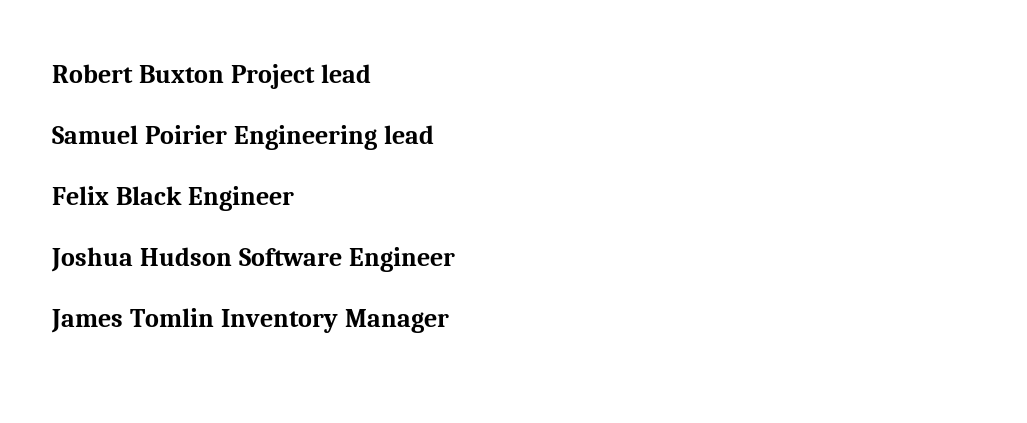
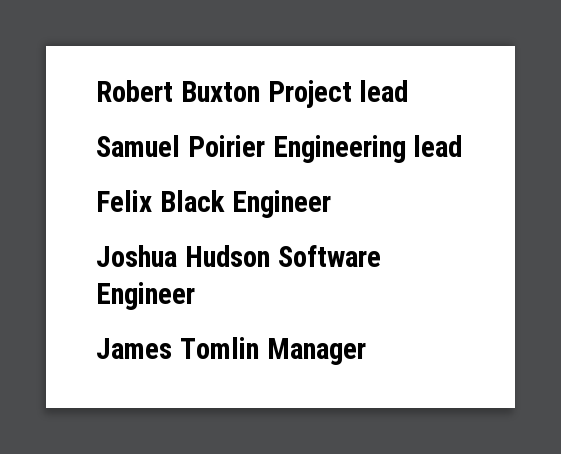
[220,309,338,333] Inventory -> (259, 348) none

